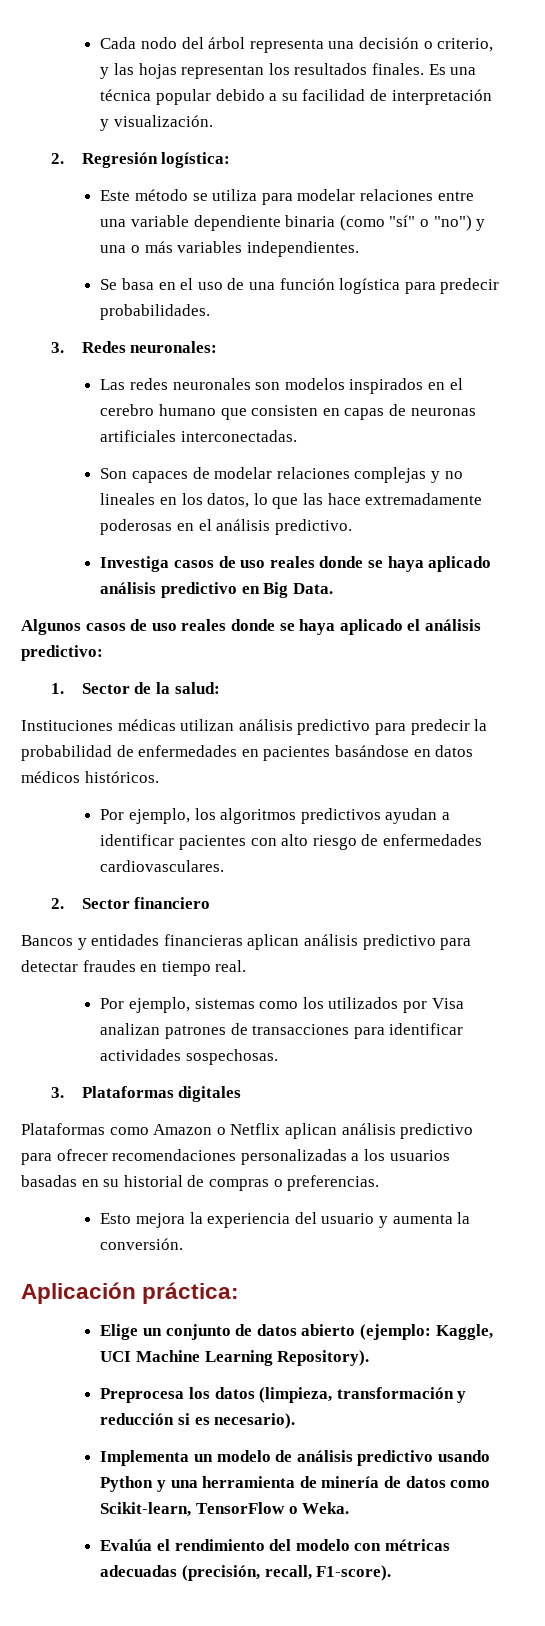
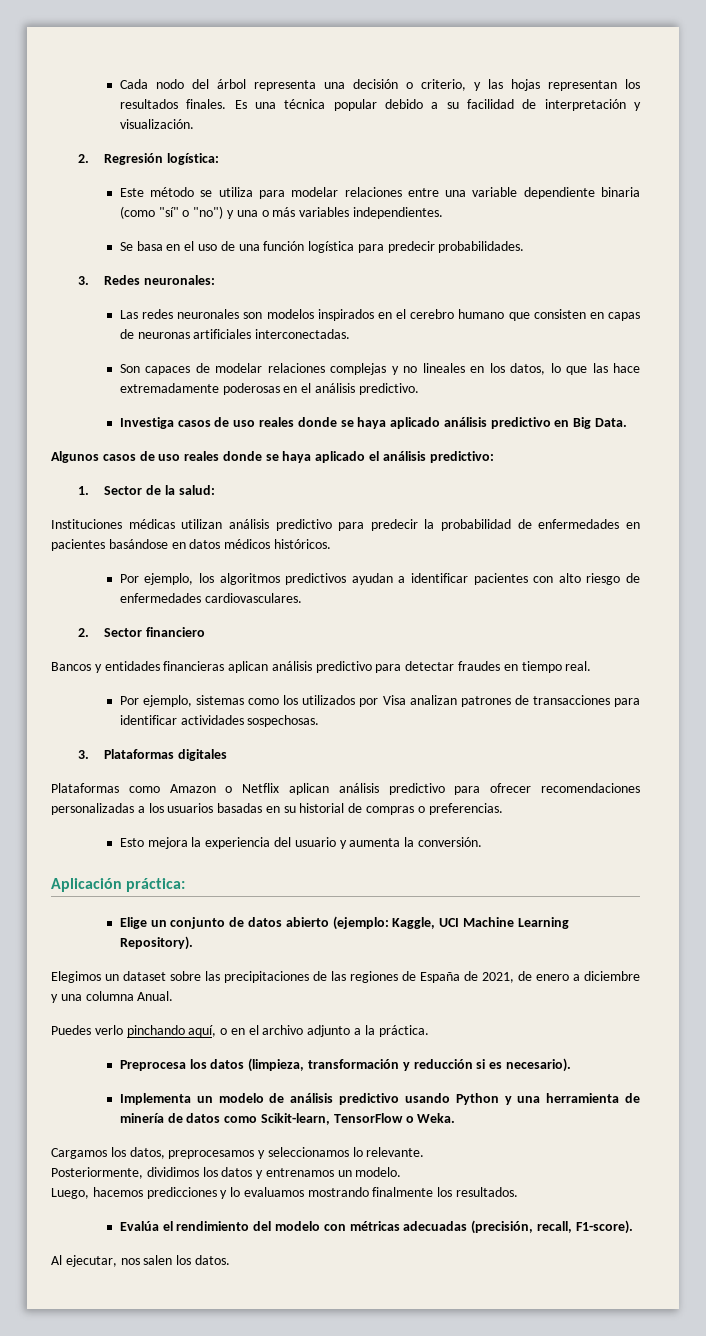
(370, 1358) none -> [51,971,640,983] [51,991,174,1003] [51,1025,429,1037] // Elegimos un dataset sobre las precipitaciones de las regiones de España de 2021, de enero a diciembre y una columna Anual. // Puedes verlo pinchando aquí, o en el archivo adjunto a la práctica.
(350, 1508) none -> [51,1147,425,1159] [51,1167,402,1179] [51,1187,519,1199] // Cargamos los datos, preprocesamos y seleccionamos lo relevante. // Posteriormente, dividimos los datos y entrenamos un modelo. // Luego, hacemos predicciones y lo evaluamos mostrando finalmente los resultados.
(392, 1573) none -> [51,1255,230,1267] // Al ejecutar, nos salen los datos.

